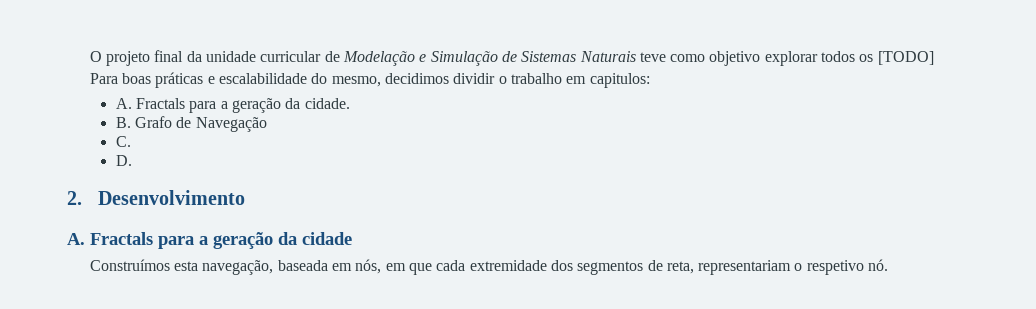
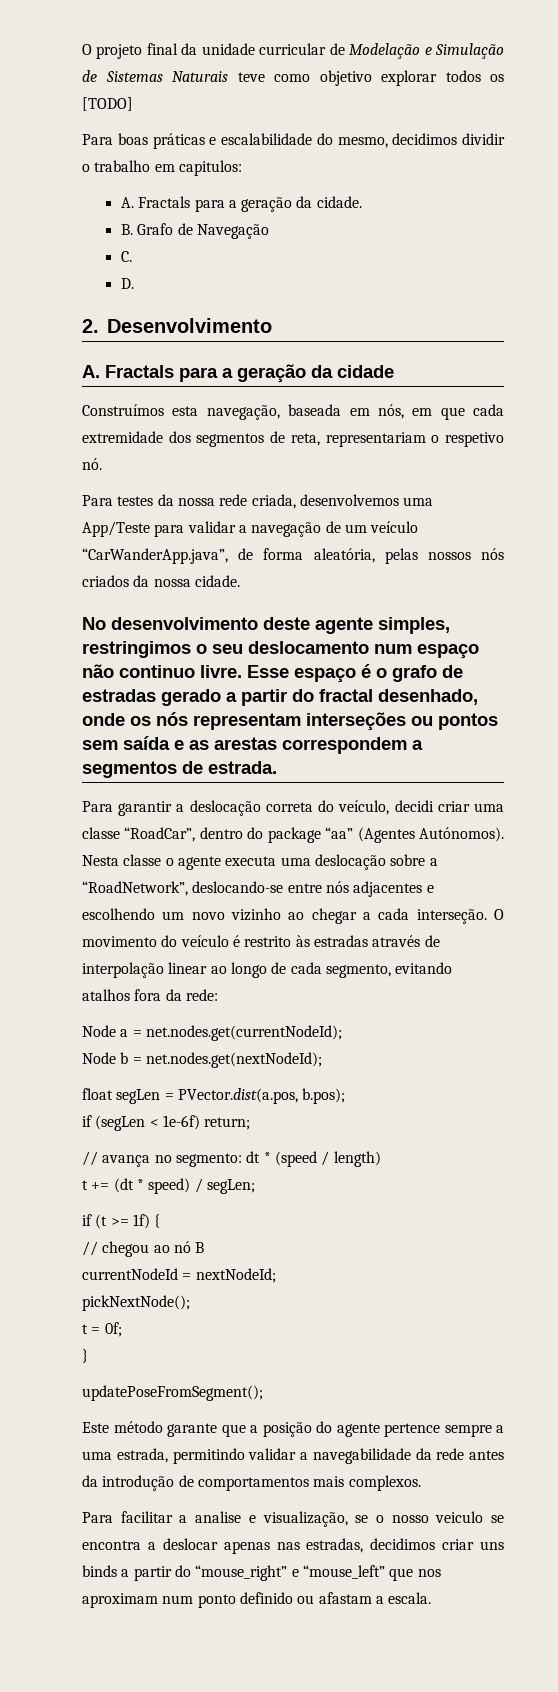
(889, 265) none -> [82,494,434,509] [82,521,419,537] [82,548,505,564] [82,575,240,587] [82,617,450,634] [82,641,479,659] [82,664,463,683] [82,689,478,706] [82,712,498,731] [82,736,423,754] [82,761,277,778] [82,800,505,816] [82,827,504,843] [82,854,438,870] [82,881,434,897] [82,908,504,924] [82,935,440,947] [82,962,453,978] [82,989,218,1001] [82,1025,342,1041] [82,1052,322,1068] [82,1088,346,1104] [82,1115,251,1131] [82,1151,381,1167] [82,1178,255,1194] [82,1214,161,1229] [82,1241,205,1257] [82,1268,276,1283] [82,1295,190,1311] [82,1322,122,1337] [82,1349,88,1363] [82,1385,263,1401] [82,1421,504,1437] [82,1448,504,1464] [82,1475,421,1491] [82,1511,504,1527] [82,1538,504,1554] [82,1565,441,1581] [82,1592,432,1608] // Para testes da nossa rede criada, desenvolvemos uma App/Teste para validar a navegação de um veículo “CarWanderApp.java”, de forma aleatória, pelas nossos nós criados da nossa cidade. // No desenvolvimento deste agente simples, restringimos o seu deslocamento num espaço não continuo livre. Esse espaço é o grafo de estradas gerado a partir do fractal desenhado, onde os nós representam interseções ou pontos sem saída e as arestas correspondem a segmentos de estrada. // Para garantir a deslocação correta do veículo, decidi criar uma classe “RoadCar”, dentro do package “aa” (Agentes Autónomos). Nesta classe o agente executa uma deslocação sobre a “RoadNetwork”, deslocando-se entre nós adjacentes e escolhendo um novo vizinho ao chegar a cada interseção. O movimento do veículo é restrito às estradas através de interpolação linear ao longo de cada segmento, evitando atalhos fora da rede: // Node a = net.nodes.get(currentNodeId); // Node b = net.nodes.get(nextNodeId); // float segLen = PVector.dist(a.pos, b.pos); // if (segLen < 1e-6f) return; // // avança no segmento: dt * (speed / length) // t += (dt * speed) / segLen; // if (t >= 1f) { // // chegou ao nó B // currentNodeId = nextNodeId; // pickNextNode(); // t = 0f; // } // updatePoseFromSegment(); // Este método garante que a posição do agente pertence sempre a uma estrada, permitindo validar a navegabilidade da rede antes da introdução de comportamentos mais complexos. // Para facilitar a analise e visualização, se o nosso veiculo se encontra a deslocar apenas nas estradas, decidimos criar uns binds a partir do “mouse_right” e “mouse_left” que nos aproximam num ponto definido ou afastam a escala.

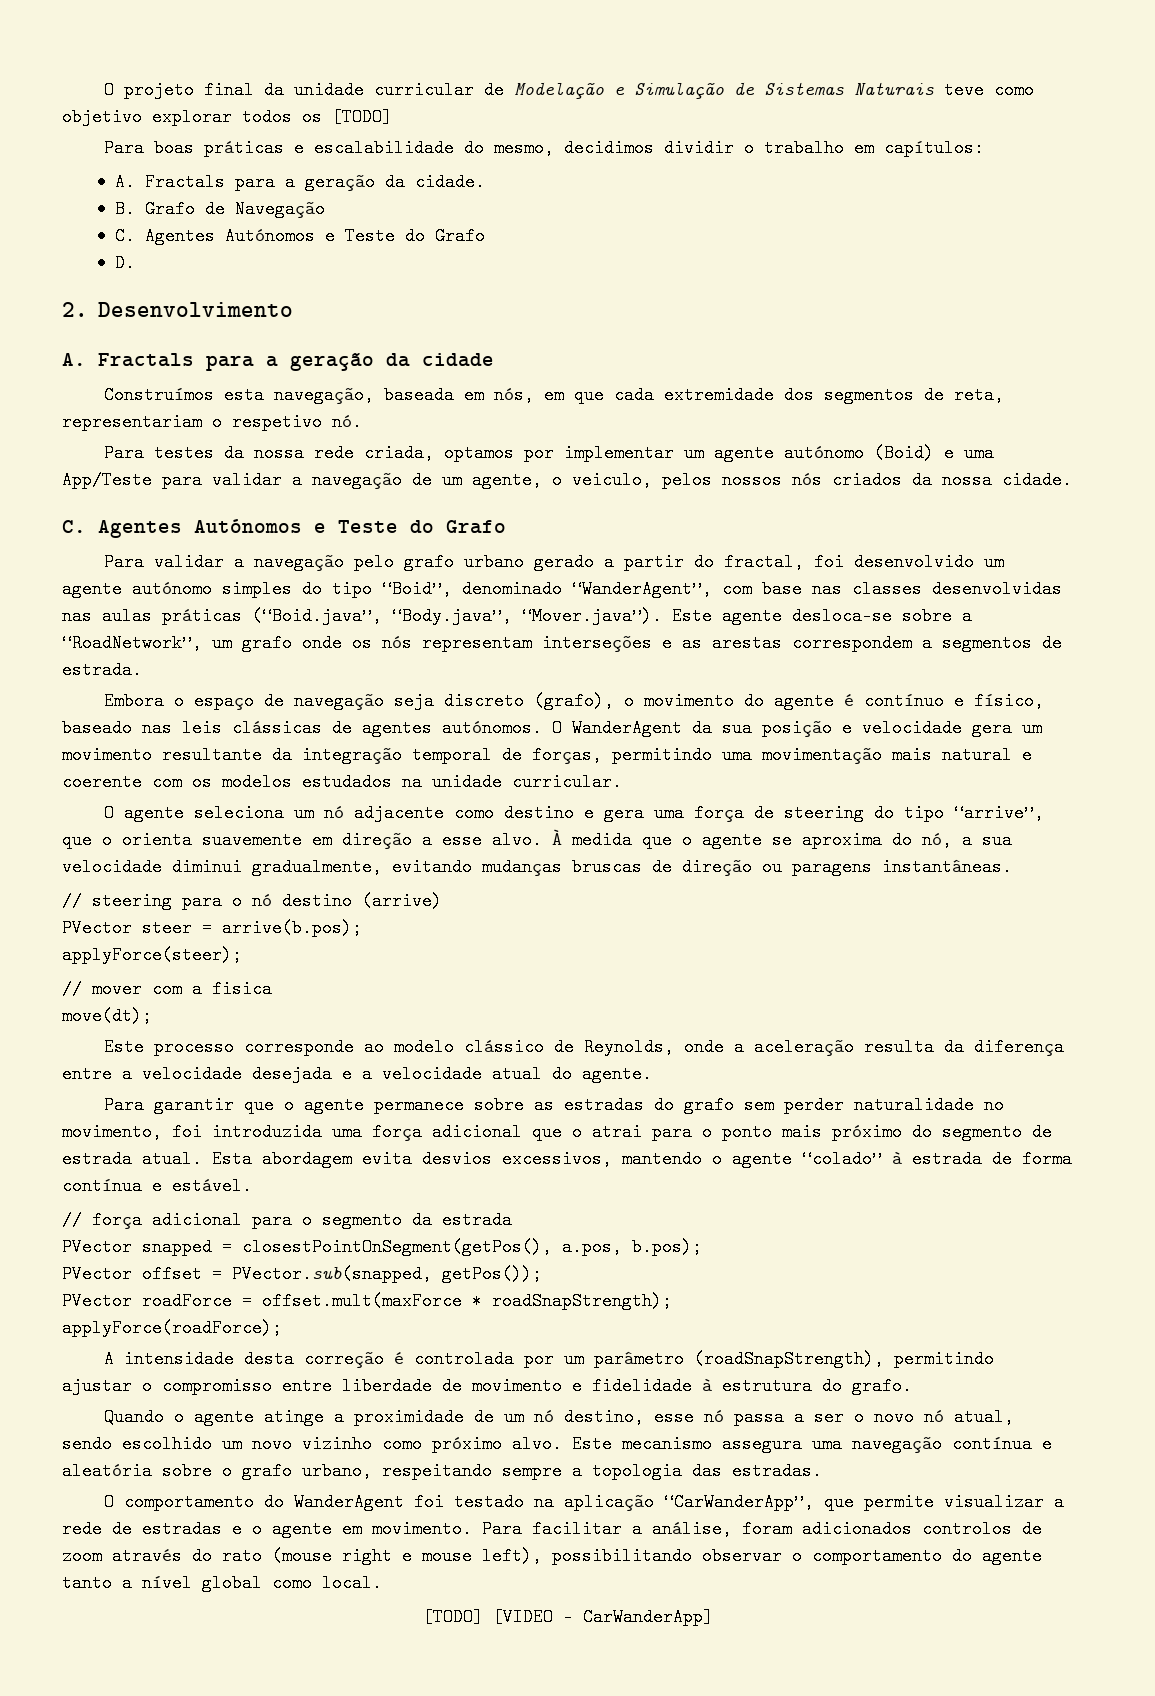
[178,160,242,176] capitulos: -> [884,139,985,157] capítulos:
(132, 256) none -> [144,227,485,245] Agentes Autónomos e Teste do Grafo
[299,494,399,506] desenvolvemos -> [444,444,955,462] optamos por implementar um agente autónomo (Boid) e
[370,521,419,533] [82,548,418,564] veículo “CarWanderApp.java”, de forma aleatória, pelas -> [472,471,712,489] agente, o veiculo, pelos
[82,617,450,634] [82,641,479,659] [82,664,463,683] [82,689,478,706] No desenvolvimento deste agente simples, restringimos o seu deslocamento num espaço não continuo livre. Esse espaço é o grafo de estradas gerado a partir do fractal desenhado, -> [62,519,506,538] [104,553,1005,571] [62,580,1062,598] [62,607,972,625] [62,634,292,652] C. Agentes Autónomos e Teste do Grafo // Para validar a navegação pelo grafo urbano gerado a partir do fractal, foi desenvolvido um agente autónomo simples do tipo “Boid”, denominado “WanderAgent”, com base nas classes desenvolvidas nas aulas práticas (“Boid.java”, “Body.java”, “Mover.java”). Este agente desloca-se sobre a “RoadNetwork”, um grafo
[411,713,498,730] [82,736,170,750] ou pontos sem saída -> (652, 643) none
[82,800,505,816] [82,827,504,843] [82,854,438,870] [82,881,434,897] [82,908,504,924] [82,935,440,947] [82,962,453,978] [82,989,218,1001] [82,1025,342,1041] [82,1052,322,1068] [82,1088,346,1104] [82,1115,251,1131] [82,1151,381,1167] [82,1178,255,1194] [82,1214,161,1229] [82,1241,205,1257] [82,1268,276,1283] [82,1295,190,1311] [82,1322,122,1337] [82,1349,88,1363] [82,1385,263,1401] [82,1421,504,1437] [82,1448,504,1464] [82,1475,421,1491] [82,1511,504,1527] [82,1538,504,1554] [82,1565,441,1581] [82,1592,432,1608] Para garantir a deslocação correta do veículo, decidi criar uma classe “RoadCar”, dentro do package “aa” (Agentes Autónomos). Nesta classe o agente executa uma deslocação sobre a “RoadNetwork”, deslocando-se entre nós adjacentes e escolhendo um novo vizinho ao chegar a cada interseção. O movimento do veículo é restrito às estradas através de interpolação linear ao longo de cada segmento, evitando atalhos fora da rede: // Node a = net.nodes.get(currentNodeId); // Node b = net.nodes.get(nextNodeId); // float segLen = PVector.dist(a.pos, b.pos); // if (segLen < 1e-6f) return; // // avança no segmento: dt * (speed / length) // t += (dt * speed) / segLen; // if (t >= 1f) { // // chegou ao nó B // currentNodeId = nextNodeId; // pickNextNode(); // t = 0f; // } // updatePoseFromSegment(); // Este método garante que a posição do agente pertence sempre a uma estrada, permitindo validar a navegabilidade da rede antes da introdução de comportamentos mais complexos. // Para facilitar a analise e visualização, se o nosso veiculo se encontra a deslocar apenas nas estradas, decidimos criar uns binds a partir do “mouse_right” e “mouse_left” que nos aproximam num ponto definido ou afastam a escala. -> [104,692,1045,710] [62,719,1042,737] [62,746,1032,764] [62,773,622,791] [104,804,1045,822] [62,829,1012,849] [62,858,1012,876] [62,892,442,910] [62,919,362,937] [62,946,242,964] [62,980,272,998] [62,1007,152,1025] [104,1038,1065,1056] [62,1065,652,1083] [104,1096,1005,1114] [62,1123,1052,1141] [62,1150,1072,1168] [62,1177,252,1195] [62,1211,512,1229] [62,1238,702,1256] [62,1265,542,1283] [62,1292,672,1310] [62,1319,282,1337] [104,1350,995,1368] [62,1377,912,1395] [104,1408,1015,1426] [62,1435,1052,1453] [62,1462,822,1480] [104,1493,1065,1511] [62,1520,1042,1538] [62,1547,1042,1565] [62,1574,382,1592] [423,1608,713,1626] Embora o espaço de navegação seja discreto (grafo), o movimento do agente é contínuo e físico, baseado nas leis clássicas de agentes autónomos. O WanderAgent da sua posição e velocidade gera um movimento resultante da integração temporal de forças, permitindo uma movimentação mais natural e coerente com os modelos estudados na unidade curricular. // O agente seleciona um nó adjacente como destino e gera uma força de steering do tipo “arrive”, que o orienta suavemente em direção a esse alvo. À medida que o agente se aproxima do nó, a sua velocidade diminui gradualmente, evitando mudanças bruscas de direção ou paragens instantâneas. // // steering para o nó destino (arrive) // PVector steer = arrive(b.pos); // applyForce(steer); // // mover com a fisica // move(dt); // Este processo corresponde ao modelo clássico de Reynolds, onde a aceleração resulta da diferença entre a velocidade desejada e a velocidade atual do agente. // Para garantir que o agente permanece sobre as estradas do grafo sem perder naturalidade no movimento, foi introduzida uma força adicional que o atrai para o ponto mais próximo do segmento de estrada atual. Esta abordagem evita desvios excessivos, mantendo o agente “colado” à estrada de forma contínua e estável. // // força adicional para o segmento da estrada // PVector snapped = closestPointOnSegment(getPos(), a.pos, b.pos); // PVector offset = PVector.sub(snapped, getPos()); // PVector roadForce = offset.mult(maxForce * roadSnapStrength); // applyForce(roadForce); // A intensidade desta correção é controlada por um parâmetro (roadSnapStrength), permitindo ajustar o compromisso entre liberdade de movimento e fidelidade à estrutura do grafo. // Quando o agente atinge a proximidade de um nó destino, esse nó passa a ser o novo nó atual, sendo escolhido um novo vizinho como próximo alvo. Este mecanismo assegura uma navegação contínua e aleatória sobre o grafo urbano, respeitando sempre a topologia das estradas. // O comportamento do WanderAgent foi testado na aplicação “CarWanderApp”, que permite visualizar a rede de estradas e o agente em movimento. Para facilitar a análise, foram adicionados controlos de zoom através do rato (mouse right e mouse left), possibilitando observar o comportamento do agente tanto a nível global como local. // [TODO] [VIDEO - CarWanderApp]

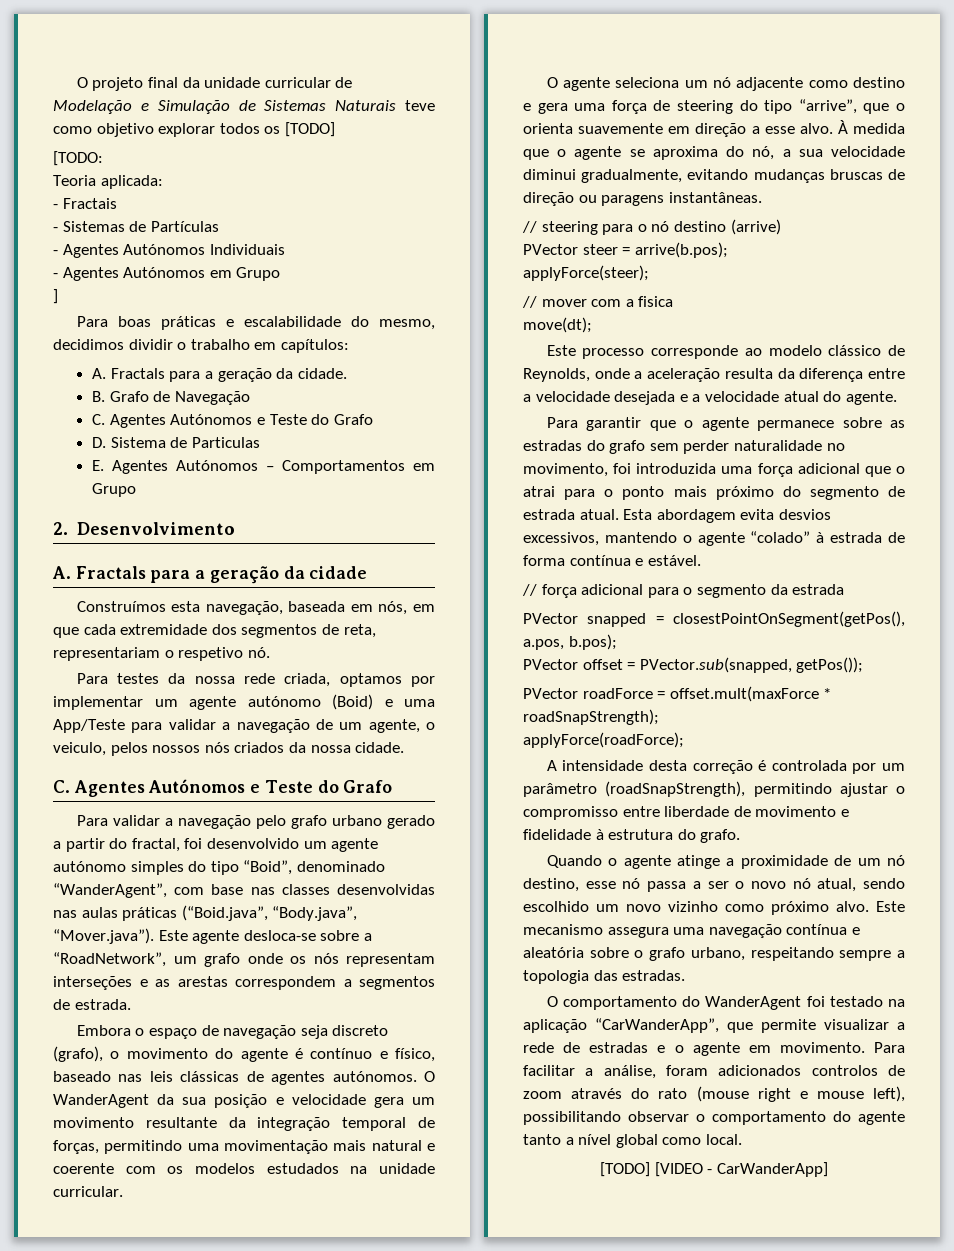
(392, 117) none -> [53,151,103,166] [53,175,163,189] [53,198,117,209] [53,221,219,232] [53,244,285,258] [53,267,281,281] [53,289,58,304] // [TODO: // Teoria aplicada: // - Fractais // - Sistemas de Partículas // - Agentes Autónomos Individuais // - Agentes Autónomos em Grupo // ]
(135, 263) none -> [110,437,261,448] [92,460,436,474] [92,483,137,497] Sistema de Particulas // E. Agentes Autónomos – Comportamentos em Grupo

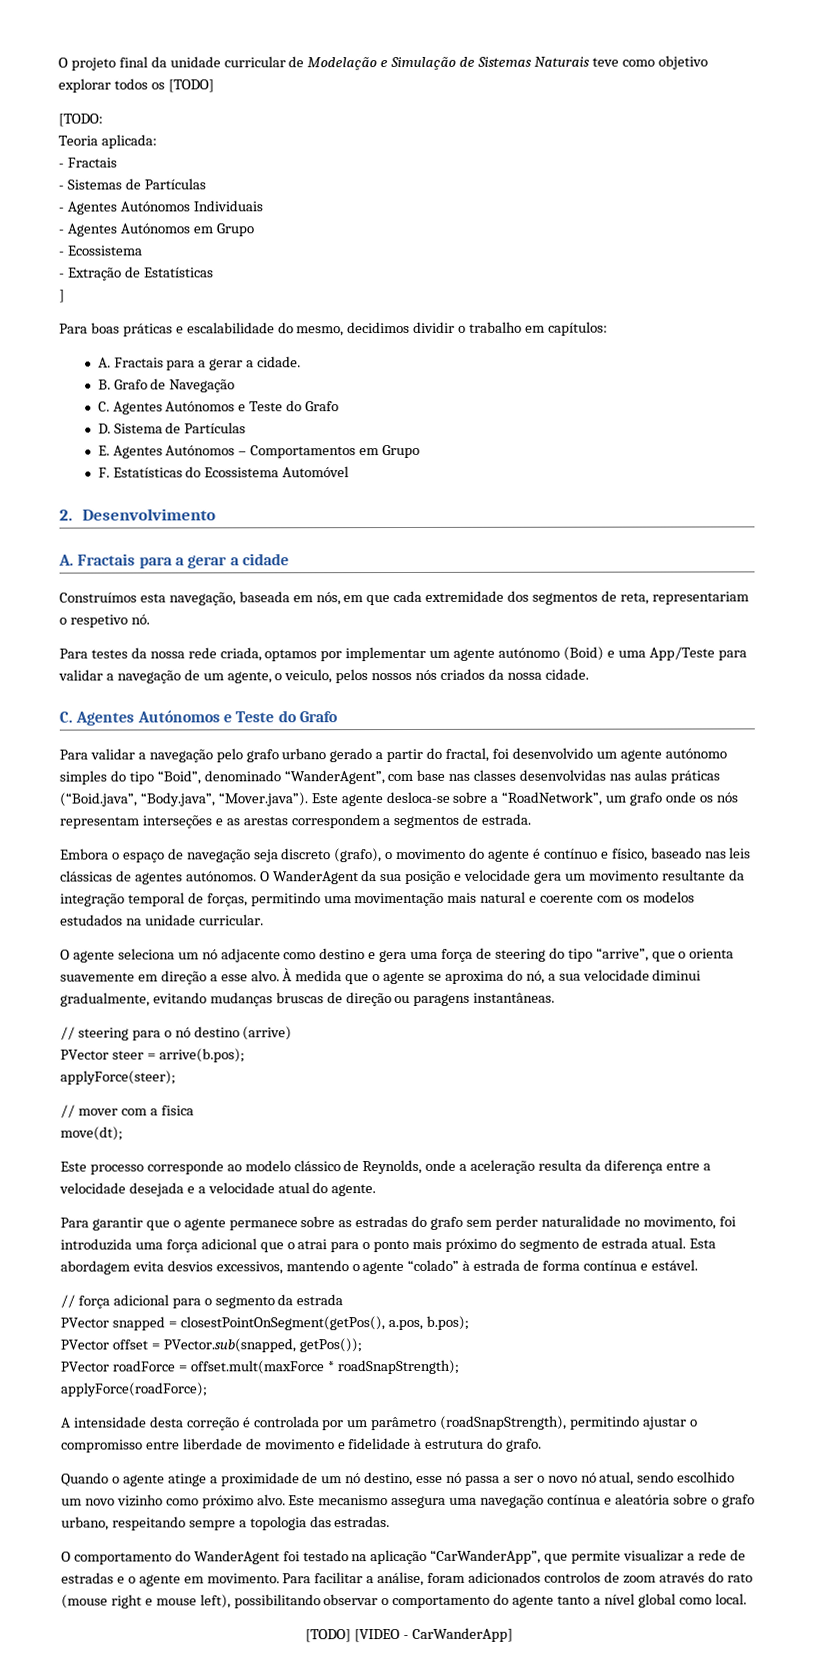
(281, 274) none -> [58,245,142,256] [59,266,214,281] // - Ecossistema // - Extração de Estatísticas
[110,368,294,382] Fractals para a geração da -> [113,357,255,371] Fractais para a gerar a
[192,437,261,448] Particulas -> [184,422,247,434] Partículas
(137, 490) none -> [97,466,350,478] // F. Estatísticas do Ecossistema Automóvel
[75,566,305,584] Fractals para a geração da -> [77,553,240,569] Fractais para a gerar a

